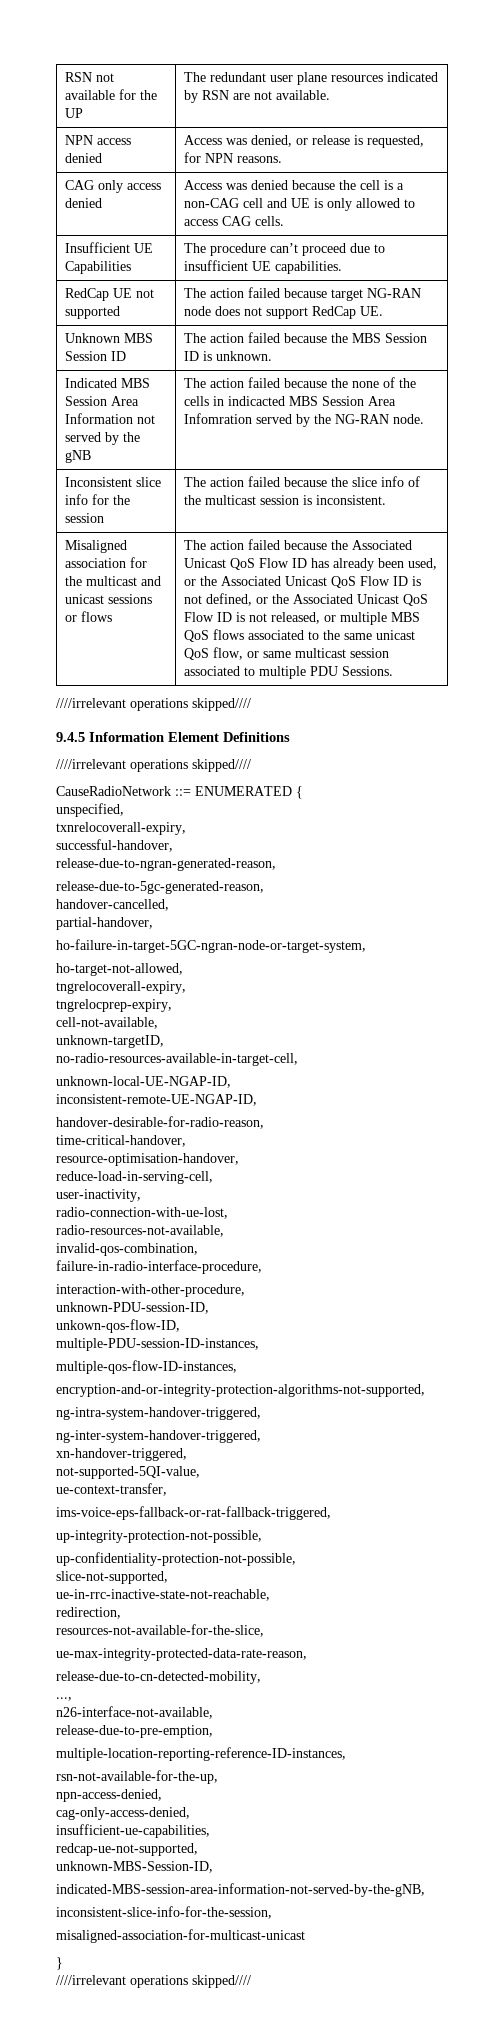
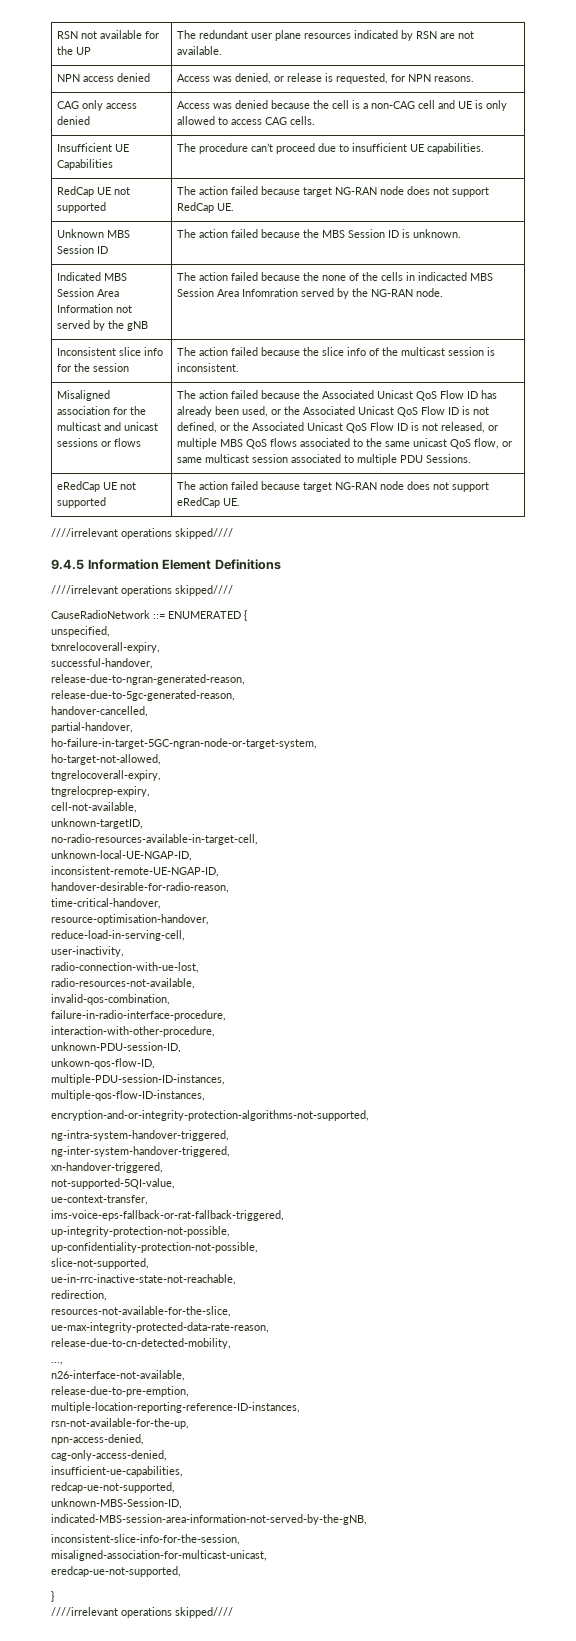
(393, 671) none -> [57,481,137,492] [57,497,107,508] [177,481,490,492] [177,497,241,508] // eRedCap UE not supported | The action failed because target NG-RAN node does not support eRedCap UE.
[56,1929,305,1943] misaligned-association-for-multicast-unicast -> [51,1550,267,1561] [51,1566,181,1577] misaligned-association-for-multicast-unicast, // eredcap-ue-not-supported,

